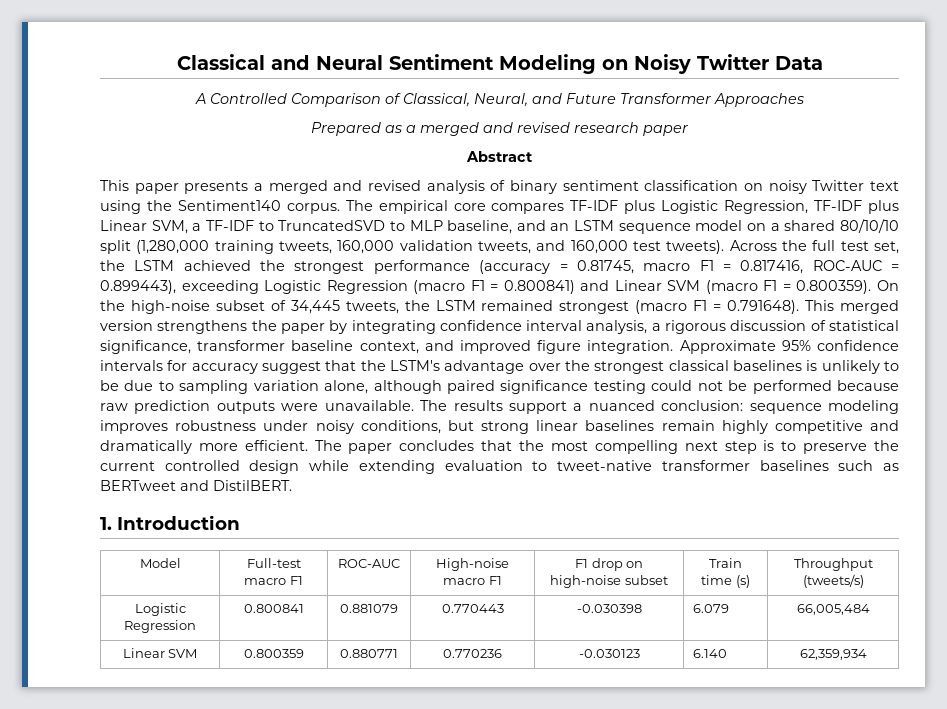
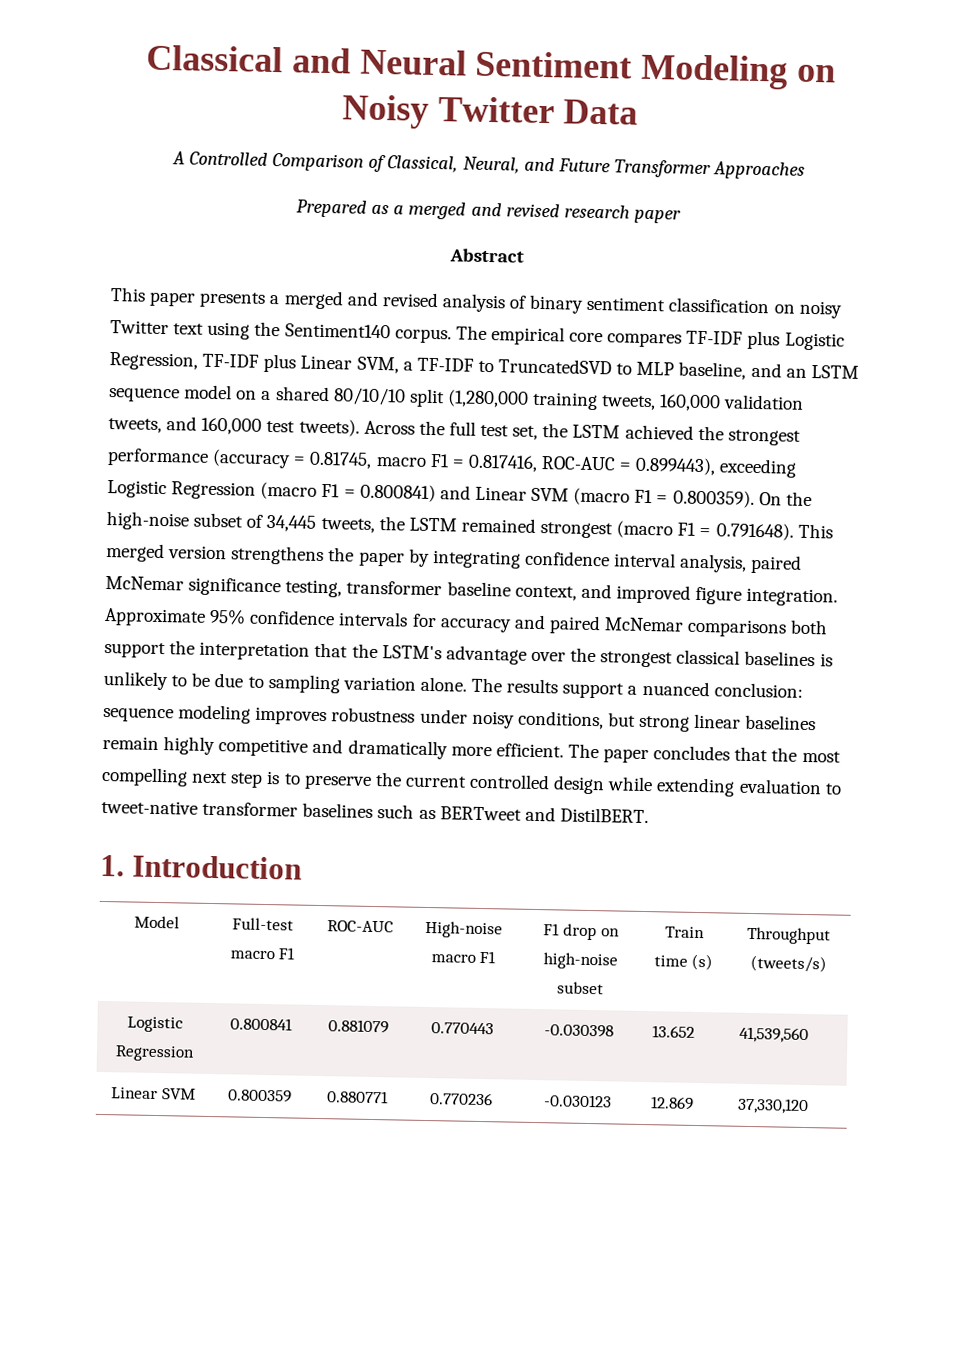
[651,320,899,334] [100,340,191,354] a rigorous discussion of statistical significance, -> [750,554,803,574] [105,575,343,598] paired McNemar significance testing,
[262,361,321,374] suggest -> [513,614,829,638] [104,640,311,661] and paired McNemar comparisons both support the interpretation
[324,380,900,394] [100,400,414,414] alone, although paired significance testing could not be performed because raw prediction outputs were unavailable. -> [419,676,467,692] alone.
[693,604,730,613] [796,604,870,615] 6.079 | 66,005,484 -> [651,1025,695,1038] [738,1026,809,1044] 13.652 | 41,539,560
[693,649,728,658] [799,649,867,660] 6.140 | 62,359,934 -> [649,1096,694,1110] [736,1097,809,1115] 12.869 | 37,330,120

